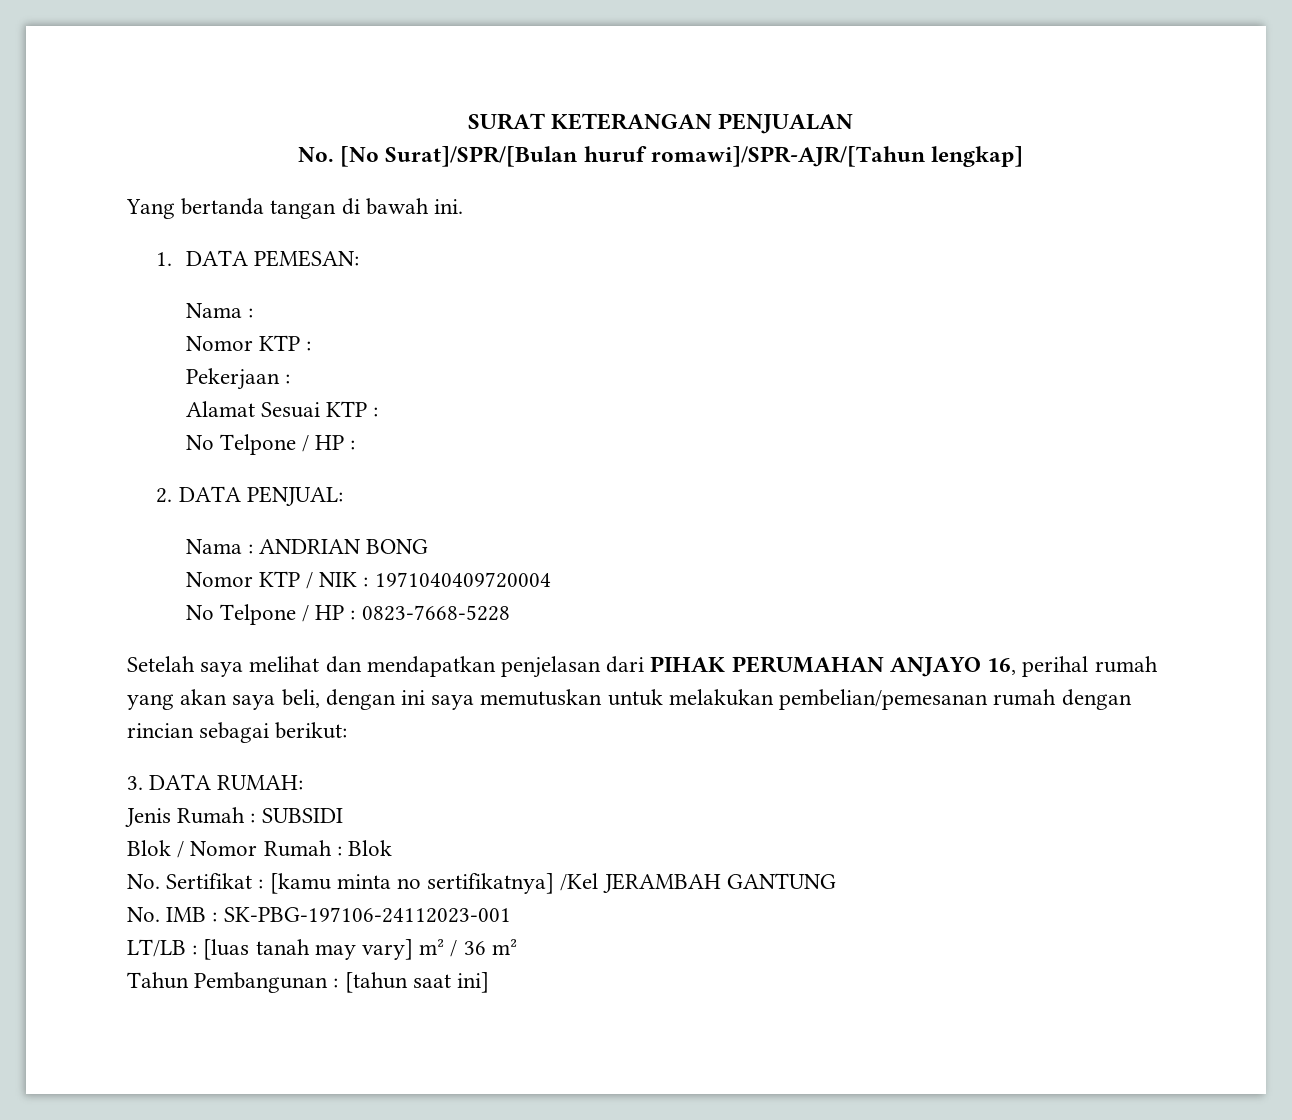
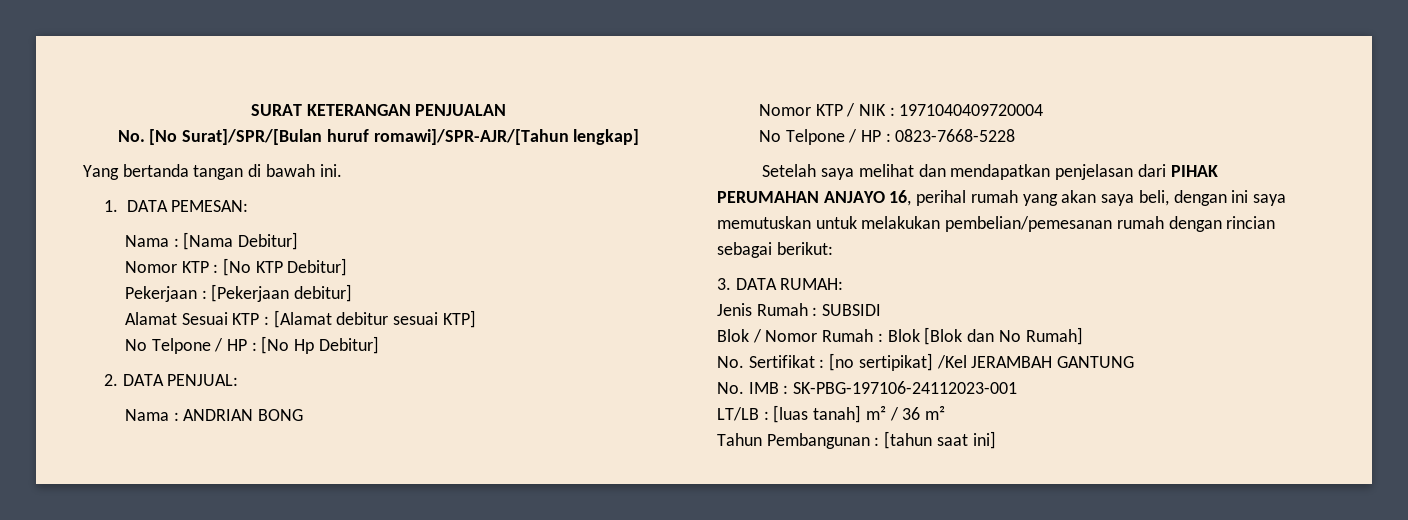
(253, 313) none -> [183,232,299,250] [Nama Debitur]
(312, 346) none -> [223,258,348,276] [No KTP Debitur]
(290, 379) none -> [211,284,353,302] [Pekerjaan debitur]
[185,434,356,455] // No Telpone / HP : -> [273,310,476,328] [124,336,379,354] [Alamat debitur sesuai KTP] // No Telpone / HP : [No Hp Debitur]
(393, 848) none -> [924,327,1083,345] [Blok dan No Rumah]
[269,873,555,894] [kamu minta no sertifikatnya] -> [829,353,933,371] [no sertipikat]
[255,939,414,960] tanah may vary] -> [813,405,862,423] tanah]

